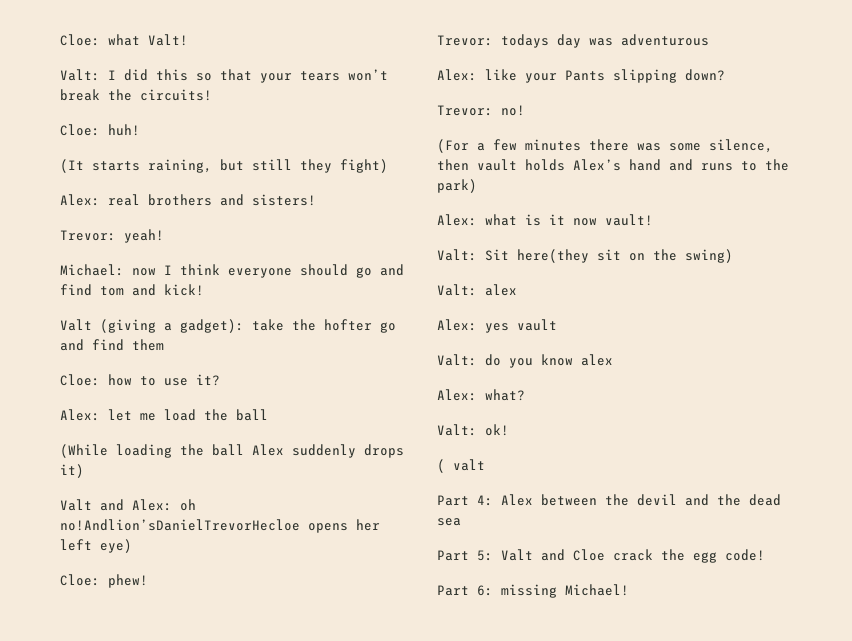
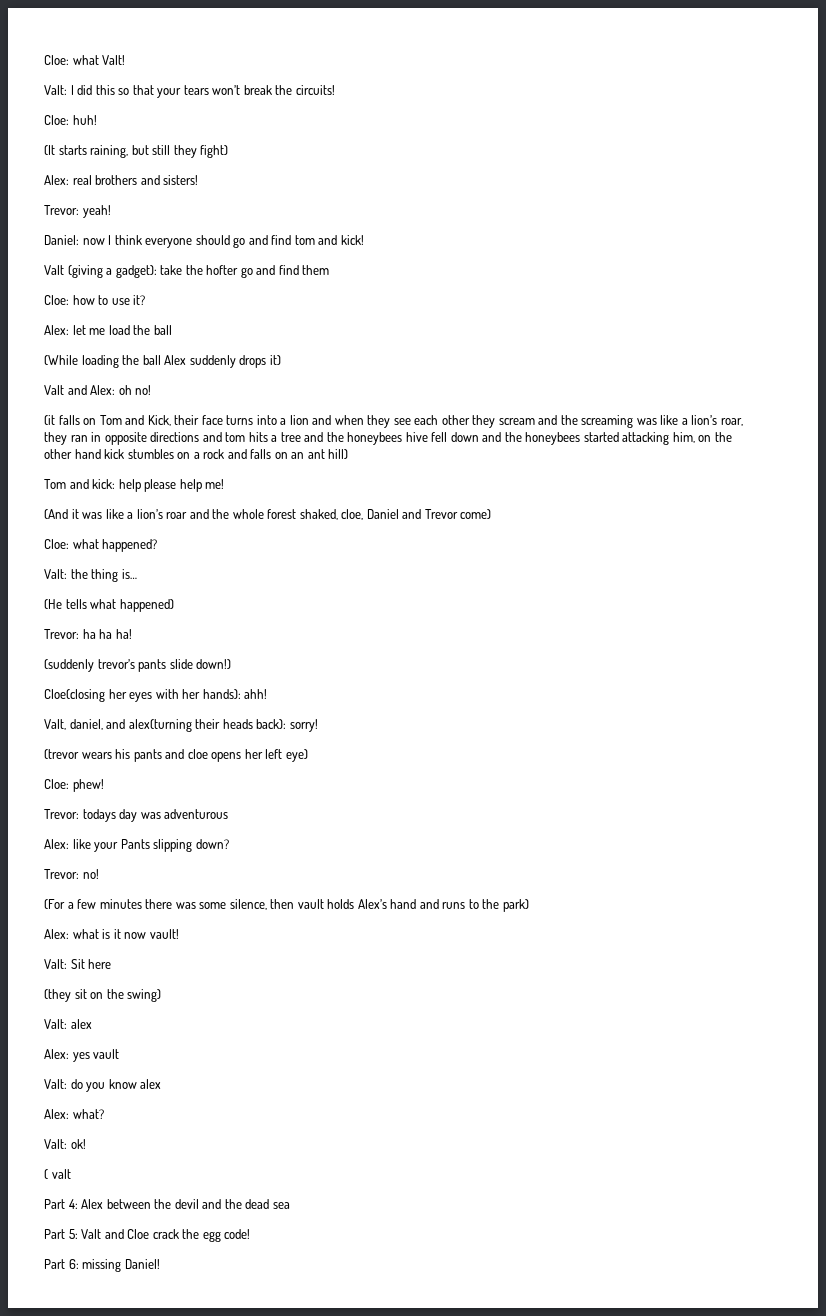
[60,264,124,276] Michael: -> [44,235,79,245] Daniel:
[60,519,300,531] no!Andlion’sDanielTrevorHecloe -> [135,385,152,395] [44,415,743,428] [44,432,732,445] [44,449,349,459] [44,479,225,492] [44,509,492,520] [44,539,158,552] [44,569,137,582] [44,599,174,612] [44,629,132,639] [44,659,232,672] [44,689,268,702] [44,719,318,732] [44,749,208,762] no! // (it falls on Tom and Kick, their face turns into a lion and when they see each other they scream and the screaming was like a lion’s roar, they ran in opposite directions and tom hits a tree and the honeybees hive fell down and the honeybees started attacking him, on the other hand kick stumbles on a rock and falls on an ant hill) // Tom and kick: help please help me! // (And it was like a lion’s roar and the whole forest shaked, cloe, Daniel and Trevor come) // Cloe: what happened? // Valt: the thing is… // (He tells what happened) // Trevor: ha ha ha! // (suddenly trevor’s pants slide down!) // Cloe(closing her eyes with her hands): ahh! // Valt, daniel, and alex(turning their heads back): sorry! // (trevor wears his pants and cloe
[517,249,589,263] here(they -> [88,959,112,969] [44,989,71,1002] here // (they
[565,584,629,596] Michael! -> [124,1259,160,1269] Daniel!

